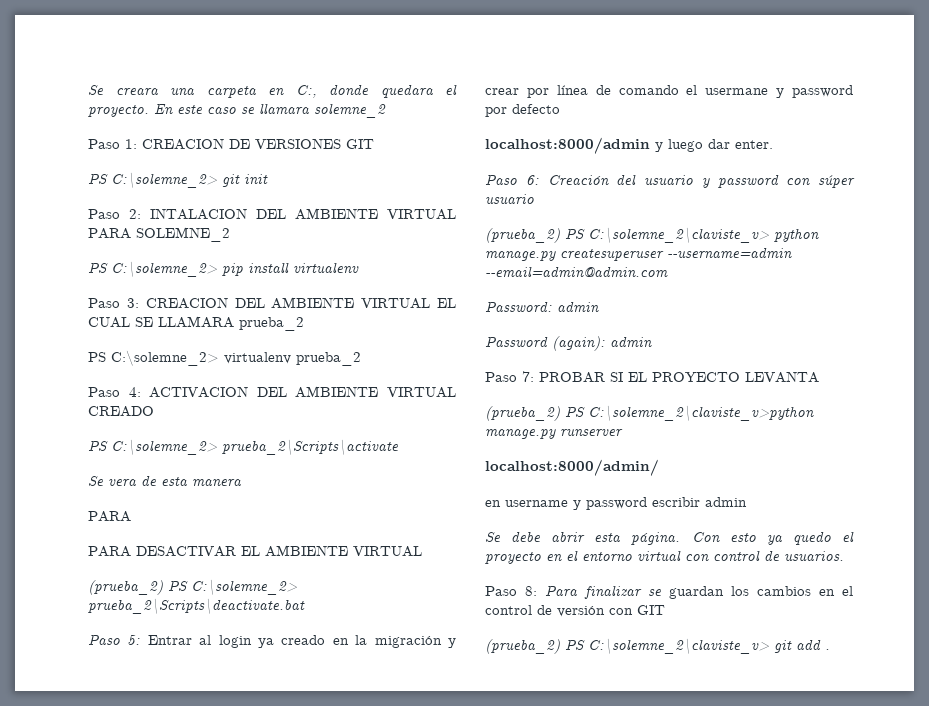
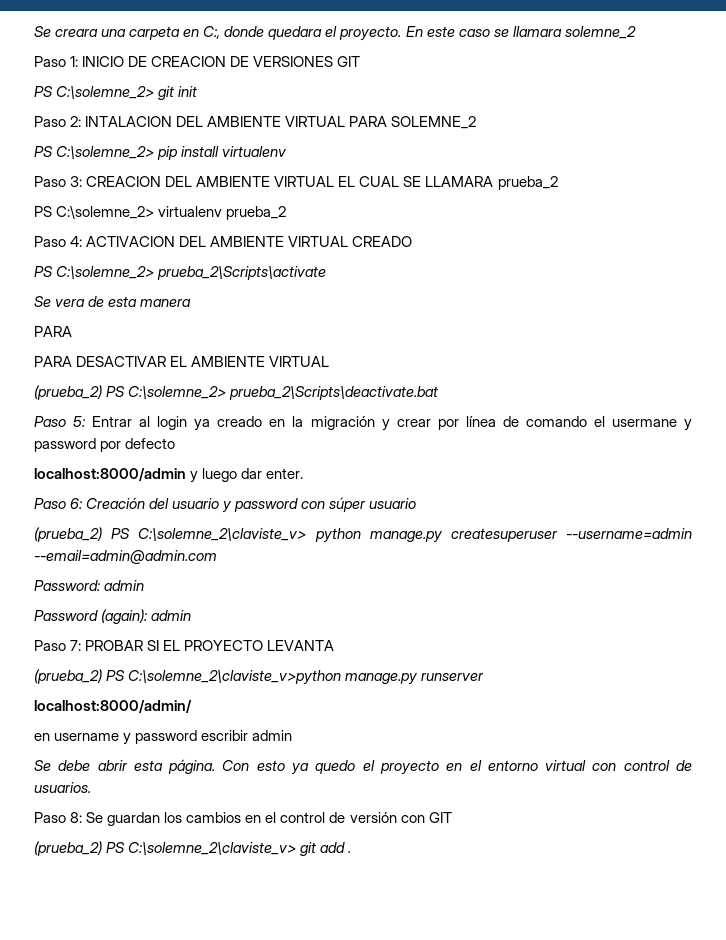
(137, 144) none -> [82,56,148,67] INICIO DE
[545,585,662,599] Para finalizar se -> [86,812,104,823] Se

